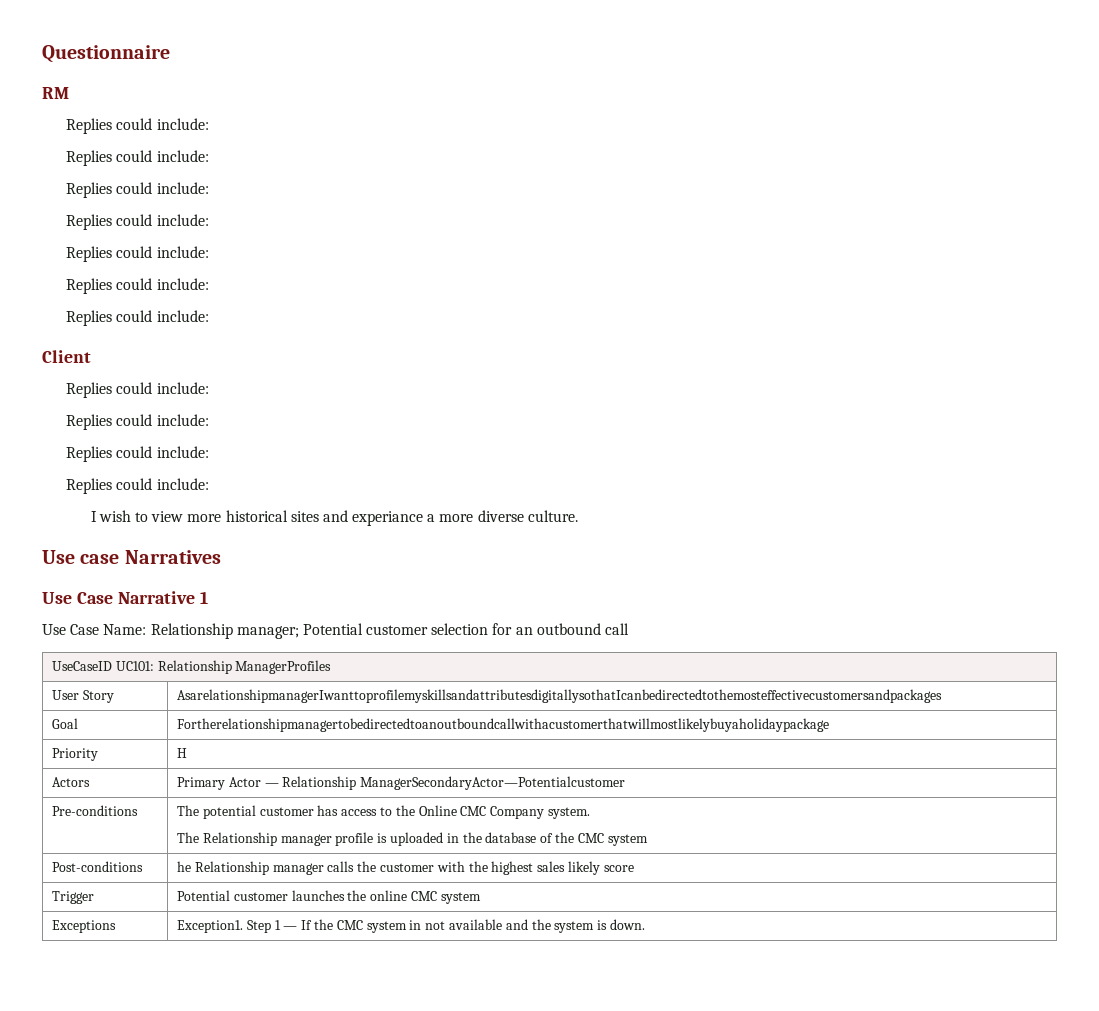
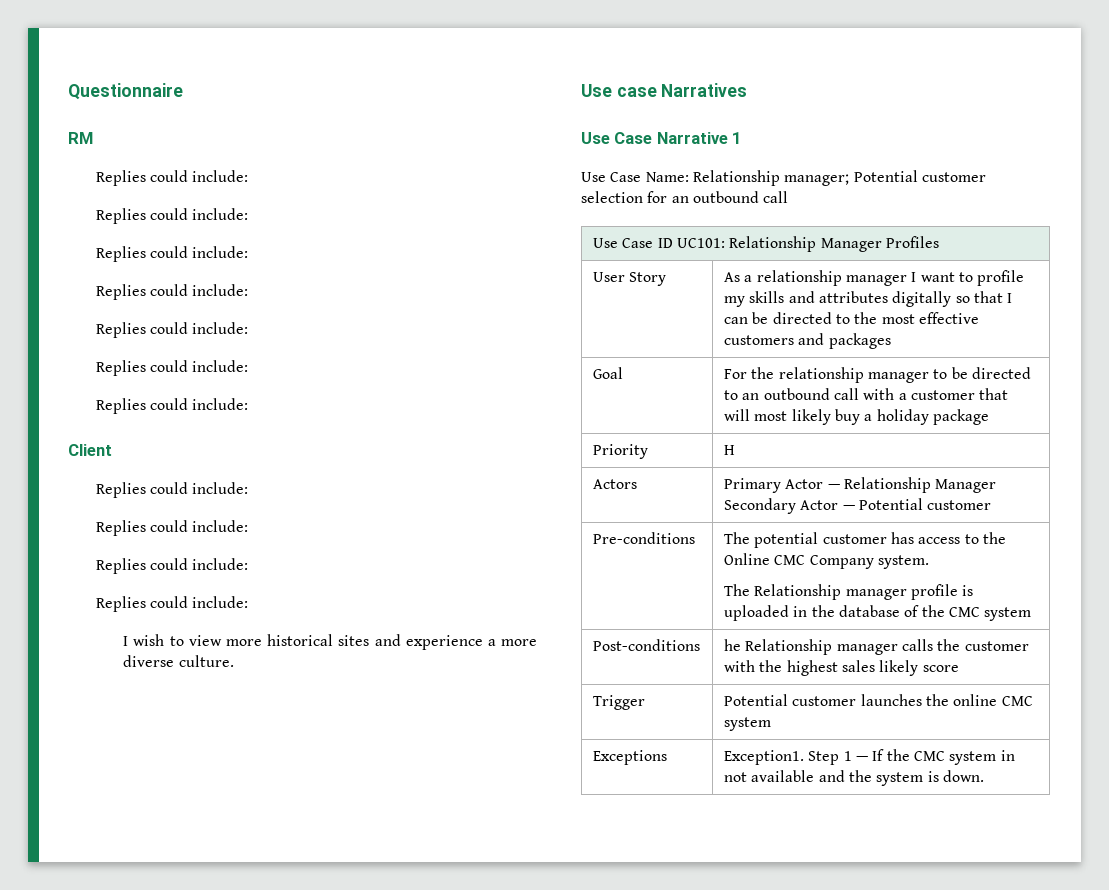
[352,511,424,526] experiance -> [405,635,483,650] experience
[52,660,332,674] [52,690,114,703] [177,689,943,703] [52,718,79,729] [177,718,830,732] UseCaseID UC101: Relationship ManagerProfiles // User Story | AsarelationshipmanagerIwanttoprofilemyskillsandattributesdigitallysothatIcanbedirectedtothemosteffectivecustomersandpackages // Goal | Fortherelationshipmanagertobedirectedtoanoutboundcallwithacustomerthatwillmostlikelybuyaholidaypackage -> [592,236,939,252] [592,272,667,286] [723,270,1025,286] [723,291,1013,307] [723,312,979,324] [723,333,891,349] [592,367,623,379] [723,367,1031,383] [723,388,1009,400] [723,409,989,425] Use Case ID UC101: Relationship Manager Profiles // User Story | As a relationship manager I want to profile my skills and attributes digitally so that I can be directed to the most effective customers and packages // Goal | For the relationship manager to be directed to an outbound call with a customer that will most likely buy a holiday package
[360,776,626,790] ManagerSecondaryActor—Potentialcustomer -> [935,479,997,493] [723,498,992,514] Manager Secondary Actor — Potential customer

